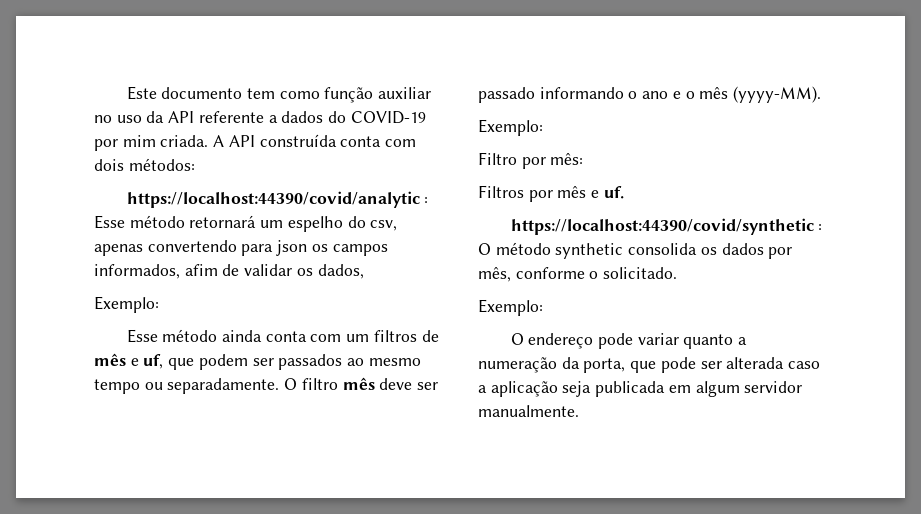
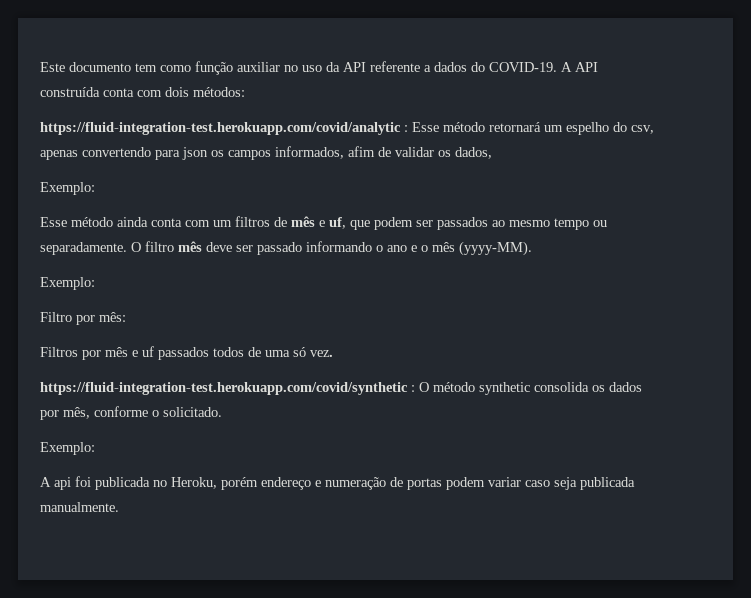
[350,111,426,124] [94,135,209,151] COVID-19 por mim criada. -> [489,62,557,72] COVID-19.
[126,191,420,208] https://localhost:44390/covid/analytic -> [40,122,401,135] https://fluid-integration-test.herokuapp.com/covid/analytic
[603,186,624,199] [510,218,814,235] uf. // https://localhost:44390/covid/synthetic -> [142,346,333,360] [40,382,408,395] uf passados todos de uma só vez. // https://fluid-integration-test.herokuapp.com/covid/synthetic
[510,333,748,349] [478,357,821,373] [478,381,803,397] O endereço pode variar quanto a numeração da porta, que pode ser alterada caso a aplicação seja publicada em algum servidor -> [40,476,635,490] A api foi publicada no Heroku, porém endereço e numeração de portas podem variar caso seja publicada

